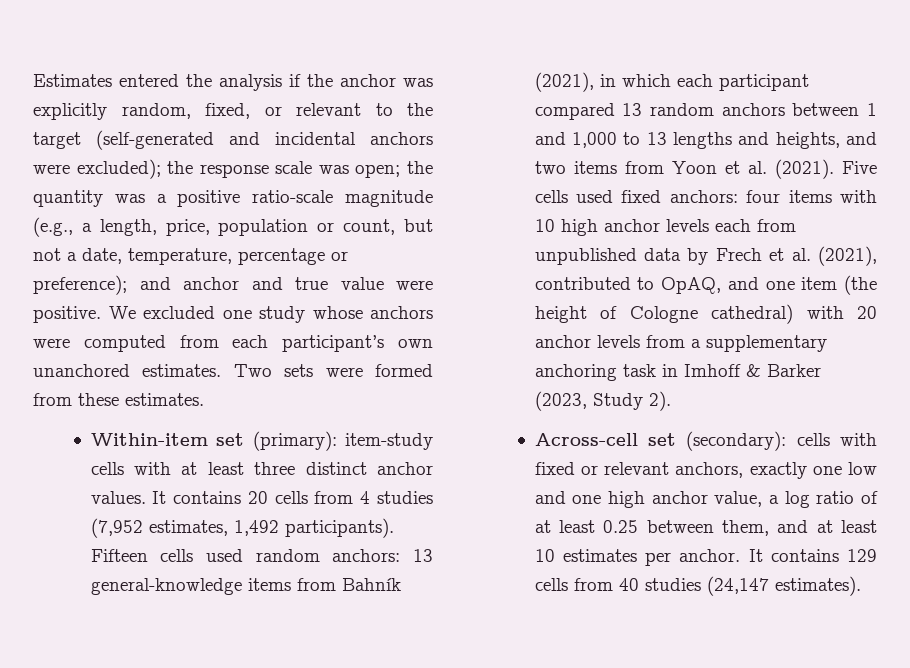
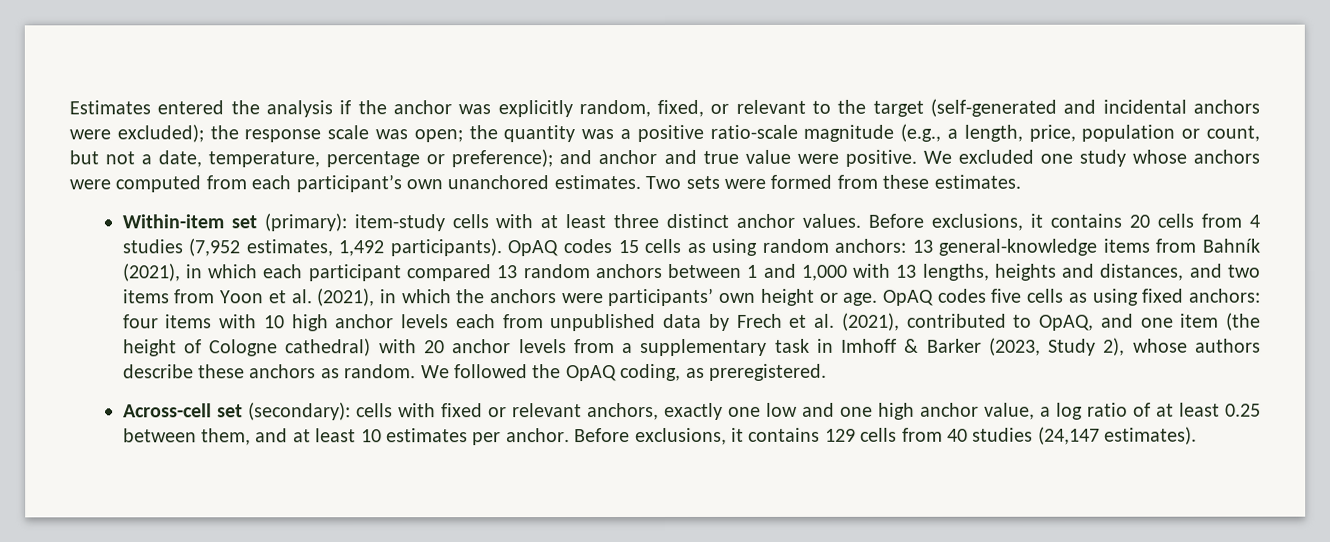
[152,491,167,504] It -> [868,213,1044,231] Before exclusions, it
[90,549,244,562] Fifteen cells used -> [507,238,758,257] OpAQ codes 15 cells as using
[623,132,840,149] to 13 lengths and heights, -> [852,263,1185,281] with 13 lengths, heights and distances,
[774,159,877,179] [534,190,614,203] (2021). Five cells used -> [317,287,1139,307] (2021), in which the anchors were participants’ own height or age. OpAQ codes five cells as using
[534,364,617,381] anchoring -> (768, 347) none
[648,391,671,411] 2). -> [1103,337,1262,356] [122,363,828,382] 2), whose authors describe these anchors as random. We followed the OpAQ coding, as preregistered.
[748,549,763,562] It -> [574,427,745,446] Before exclusions, it

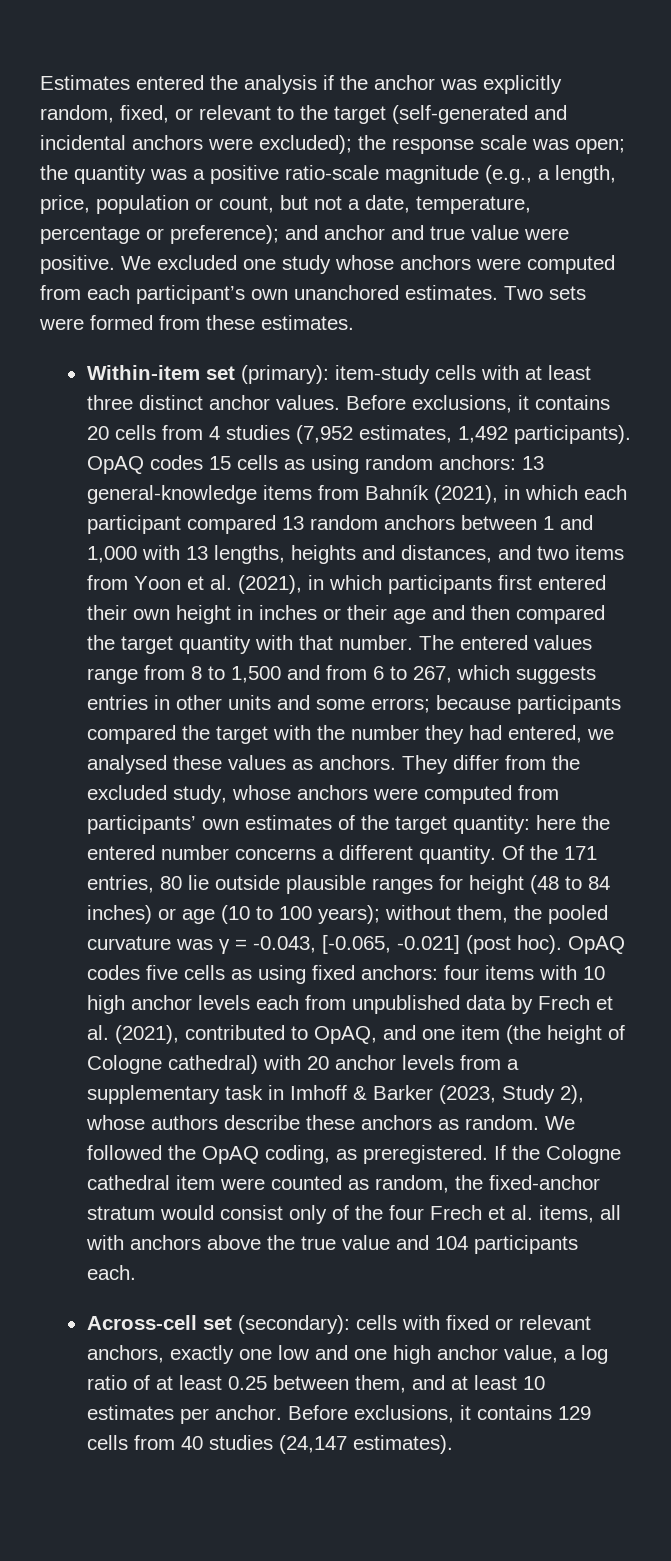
[456,287,879,307] the anchors were participants’ own height or age. -> [387,575,606,594] [86,605,605,624] [86,635,592,654] [86,665,596,684] [86,695,621,714] [86,725,614,744] [86,755,580,774] [86,785,559,804] [86,815,610,834] [86,845,597,864] [86,875,610,894] [86,905,608,924] [86,935,562,954] participants first entered their own height in inches or their age and then compared the target quantity with that number. The entered values range from 8 to 1,500 and from 6 to 267, which suggests entries in other units and some errors; because participants compared the target with the number they had entered, we analysed these values as anchors. They differ from the excluded study, whose anchors were computed from participants’ own estimates of the target quantity: here the entered number concerns a different quantity. Of the 171 entries, 80 lie outside plausible ranges for height (48 to 84 inches) or age (10 to 100 years); without them, the pooled curvature was γ = -0.043, [-0.065, -0.021] (post hoc).
(828, 372) none -> [493,1145,621,1164] [86,1175,600,1193] [86,1205,621,1224] [85,1235,578,1254] [86,1265,136,1280] If the Cologne cathedral item were counted as random, the fixed-anchor stratum would consist only of the four Frech et al. items, all with anchors above the true value and 104 participants each.

